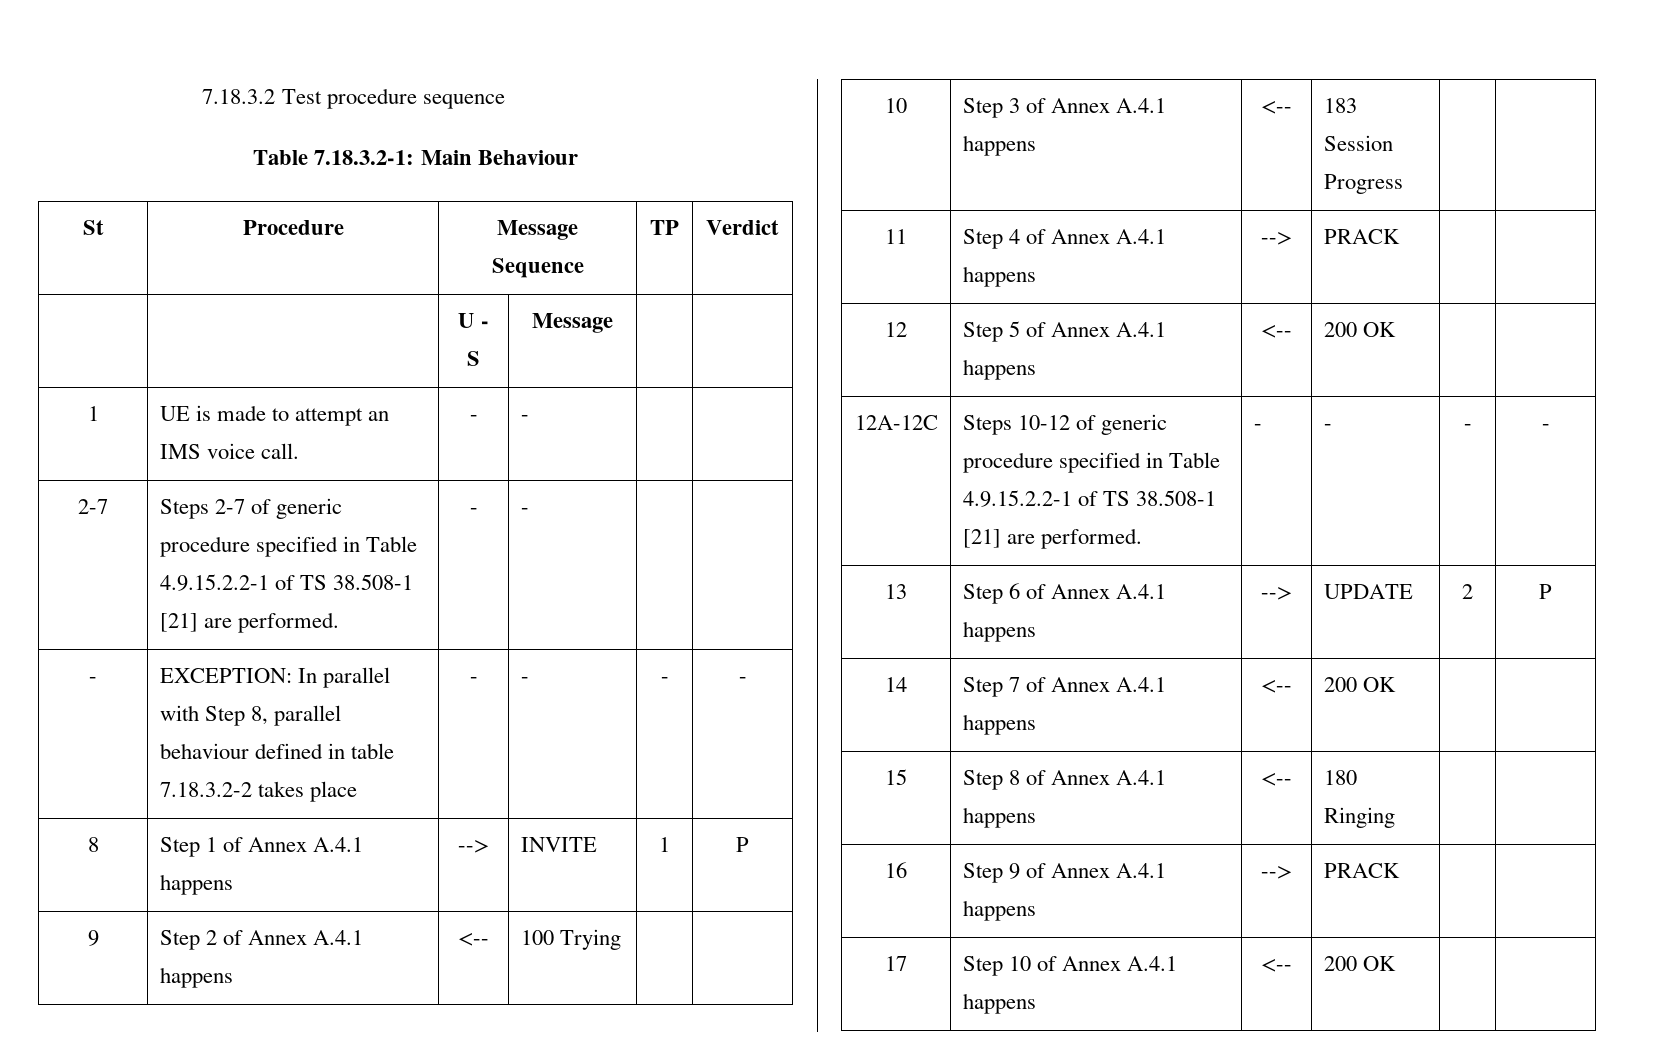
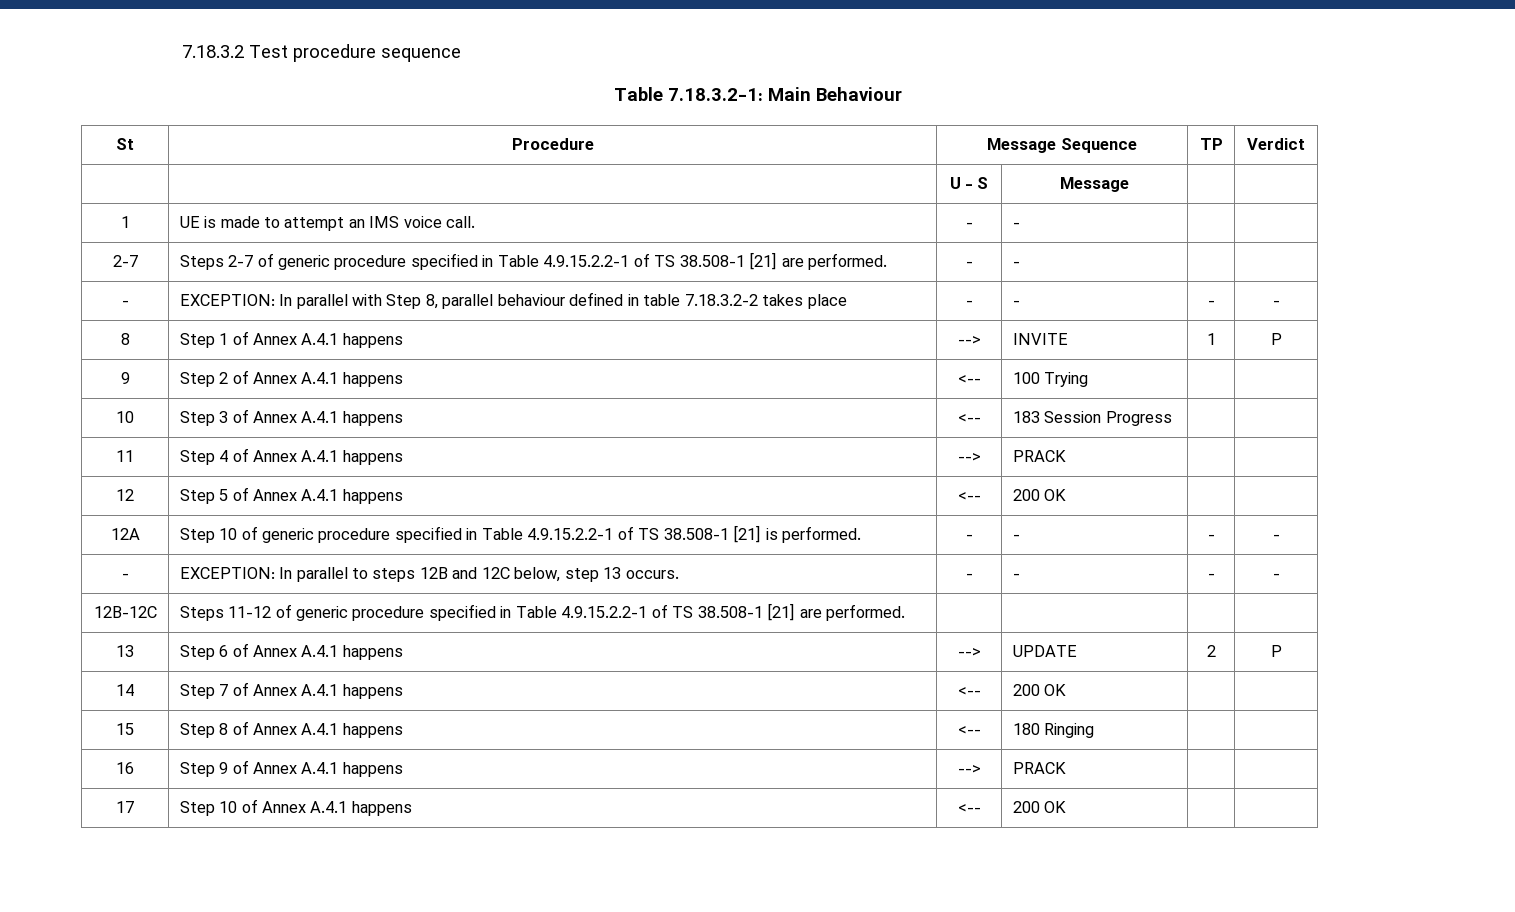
[854,415,938,430] [962,415,1070,435] 12A-12C | Steps 10-12 -> [110,528,140,540] [179,525,861,543] [965,534,973,540] [1012,534,1020,540] [1207,534,1215,540] [1272,534,1280,540] [121,573,129,579] [179,567,679,582] [965,573,973,579] [1012,573,1020,579] [1207,573,1215,579] [1272,573,1280,579] [93,606,157,618] [179,606,272,621] 12A | Step 10 of generic procedure specified in Table 4.9.15.2.2-1 of TS 38.508-1 [21] is performed. | - | - | - | - // - | EXCEPTION: In parallel to steps 12B and 12C below, step 13 occurs. | - | - | - | - // 12B-12C | Steps 11-12
[1253,424,1262,430] [1323,424,1332,430] [1463,424,1472,430] [1541,424,1550,430] - | - | - | - -> (905, 612) | | |

